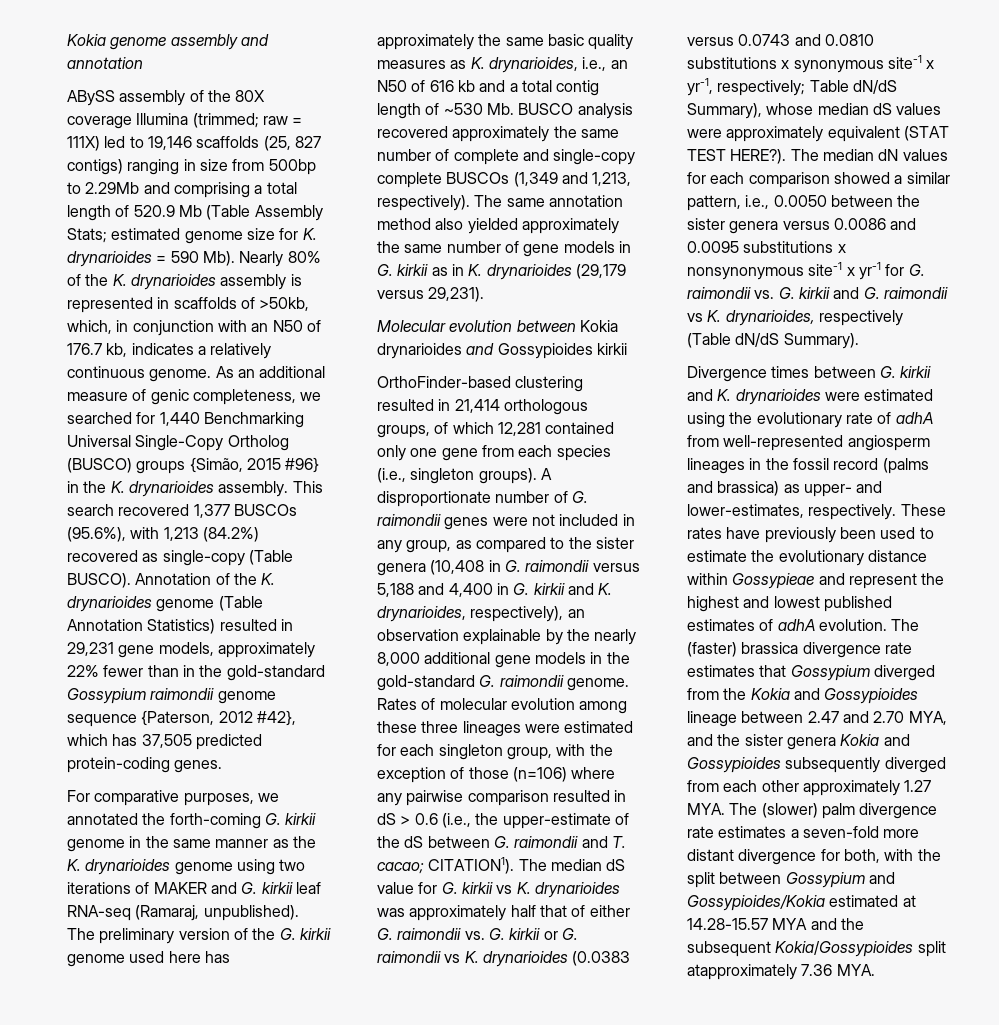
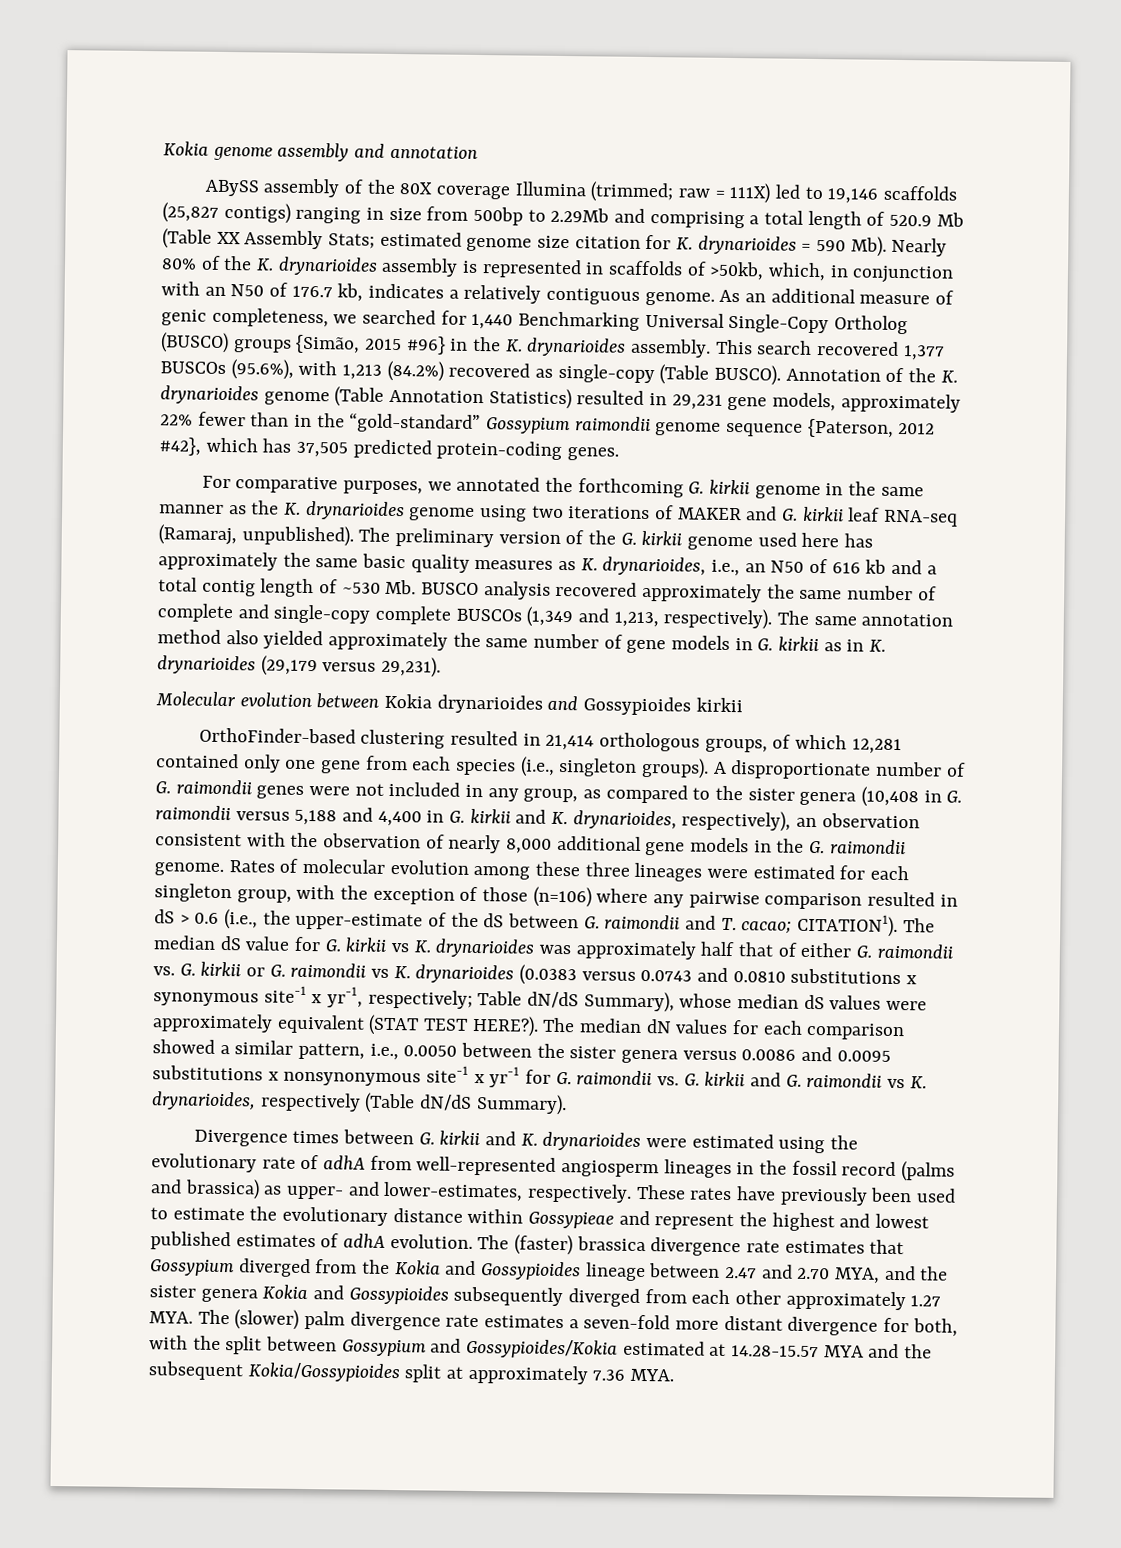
[263,136,321,151] (25, 827 -> [162,202,219,223] (25,827
(251, 212) none -> [216,231,241,245] XX
(275, 234) none -> [574,236,641,249] citation
[67,366,145,378] continuous -> [546,287,641,305] contiguous
[226,665,325,681] gold-standard -> [349,412,482,434] “gold-standard”
[169,813,261,829] forth-coming -> [577,478,684,498] forthcoming
[463,629,590,645] explainable by the -> [155,832,445,849] consistent with the observation of
[377,675,475,691] gold-standard -> (805, 845) none
[687,964,797,980] atapproximately -> [446,1364,588,1385] at approximately

